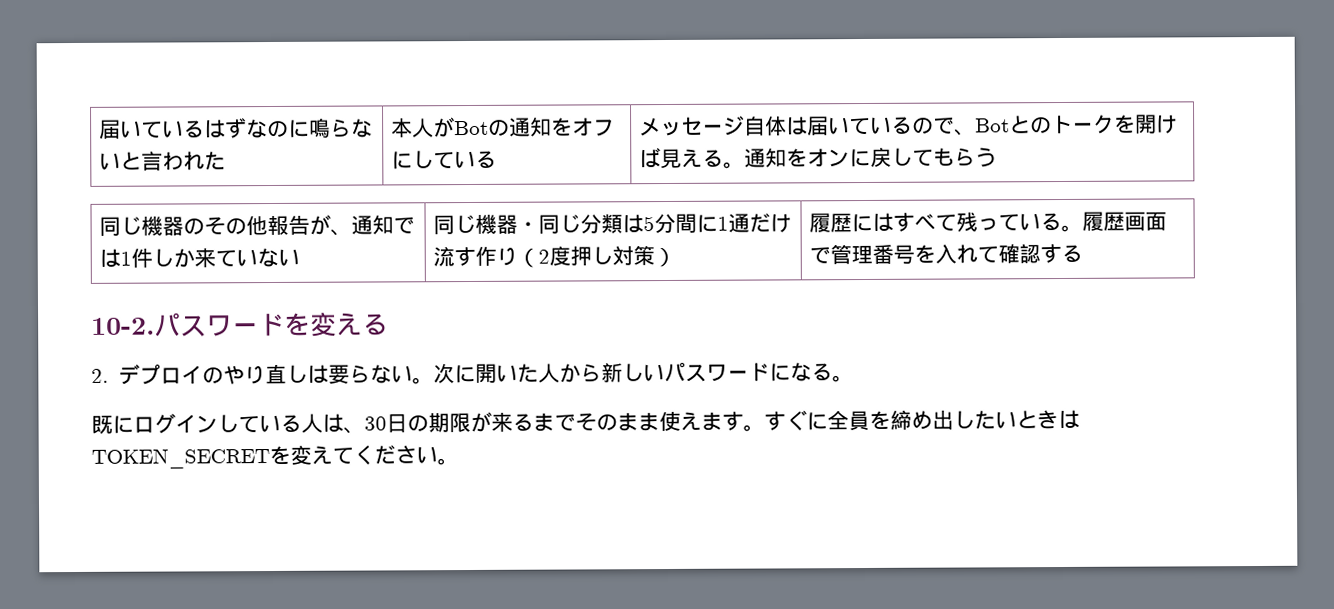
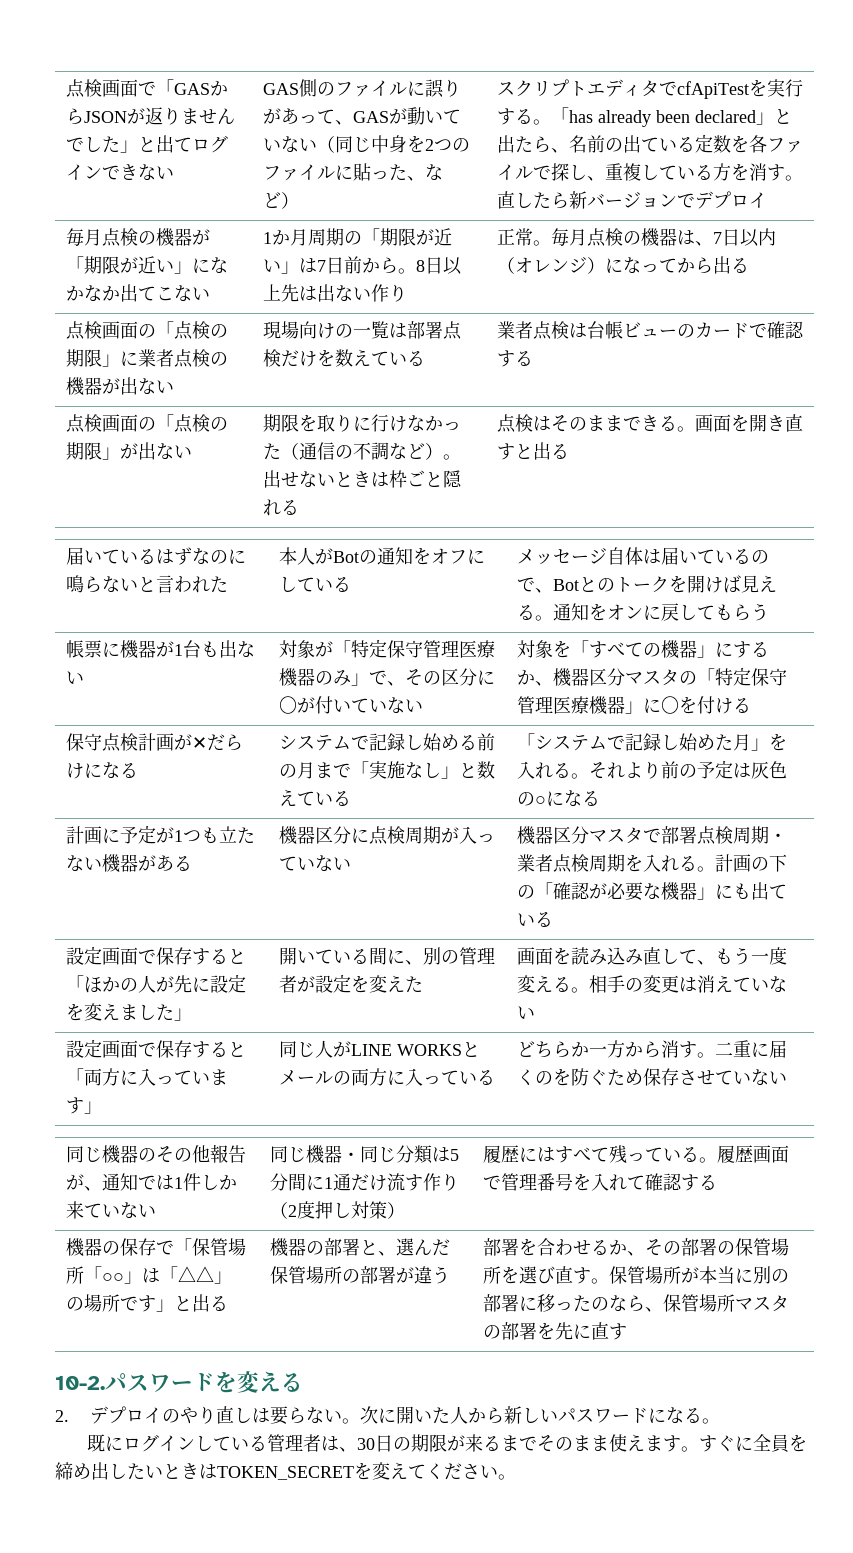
(98, 129) none -> [65,79,228,98] [65,107,235,125] [65,135,228,153] [65,164,174,181] [262,79,461,98] [262,107,461,125] [262,135,470,153] [262,163,443,181] [262,192,299,209] [496,79,803,99] [496,107,792,127] [496,134,803,153] [496,163,803,181] [496,191,767,209] [65,228,210,247] [65,256,228,274] [65,284,210,302] [262,228,452,246] [262,256,462,275] [262,284,407,302] [496,228,776,247] [496,256,749,274] [65,321,228,340] [65,349,228,368] [65,377,174,396] [262,321,462,340] [262,349,425,367] [496,321,804,340] [496,350,533,367] [65,414,228,433] [65,442,192,460] [262,414,461,432] [262,442,461,460] [262,470,462,488] [262,499,299,516] [496,414,803,433] [496,442,569,460] 点検画面で「GASからJSONが返りませんでした」と出てログインできない | GAS側のファイルに誤りがあって、GASが動いていない（同じ中身を2つのファイルに貼った、など） | スクリプトエディタでcfApiTestを実行する。「has already been declared」と出たら、名前の出ている定数を各ファイルで探し、重複している方を消す。直したら新バージョンでデプロイ // 毎月点検の機器が「期限が近い」になかなか出てこない | 1か月周期の「期限が近い」は7日前から。8日以上先は出ない作り | 正常。毎月点検の機器は、7日以内（オレンジ）になってから出る // 点検画面の「点検の期限」に業者点検の機器が出ない | 現場向けの一覧は部署点検だけを数えている | 業者点検は台帳ビューのカードで確認する // 点検画面の「点検の期限」が出ない | 期限を取りに行けなかった（通信の不調など）。出せないときは枠ごと隠れる | 点検はそのままできる。画面を開き直すと出る //
(997, 157) none -> [65,640,255,659] [65,671,84,685] [278,639,495,658] [278,668,495,687] [278,696,423,714] [516,640,769,659] [516,667,787,687] [516,696,751,715] [65,733,243,752] [65,762,138,779] [278,733,495,751] [278,761,495,779] [278,789,351,806] [516,733,787,751] [516,760,787,779] [516,790,600,807] [65,825,255,844] [65,854,192,873] [278,826,495,845] [278,855,351,872] [516,826,787,845] [516,854,787,873] [516,882,787,901] [516,912,553,927] [65,946,246,965] [65,974,246,993] [65,1003,192,1021] [278,947,495,965] [278,974,423,993] [516,947,787,965] [516,975,787,993] [516,1006,535,1020] [65,1039,246,1058] [65,1068,228,1086] [65,1097,102,1114] [278,1040,480,1058] [278,1068,495,1086] [516,1040,787,1058] [516,1068,787,1086] // 帳票に機器が1台も出ない | 対象が「特定保守管理医療機器のみ」で、その区分に〇が付いていない | 対象を「すべての機器」にするか、機器区分マスタの「特定保守管理医療機器」に〇を付ける // 保守点検計画が✕だらけになる | システムで記録し始める前の月まで「実施なし」と数えている | 「システムで記録し始めた月」を入れる。それより前の予定は灰色の○になる // 計画に予定が1つも立たない機器がある | 機器区分に点検周期が入っていない | 機器区分マスタで部署点検周期・業者点検周期を入れる。計画の下の「確認が必要な機器」にも出ている // 設定画面で保存すると「ほかの人が先に設定を変えました」 | 開いている間に、別の管理者が設定を変えた | 画面を読み込み直して、もう一度変える。相手の変更は消えていない // 設定画面で保存すると「両方に入っています」 | 同じ人がLINE WORKSとメールの両方に入っている | どちらか一方から消す。二重に届くのを防ぐため保存させていない
(1083, 253) none -> [65,1238,246,1257] [65,1266,232,1284] [65,1294,228,1312] [269,1238,450,1257] [269,1266,450,1284] [482,1238,789,1256] [482,1266,789,1284] [482,1294,789,1312] [482,1322,627,1340] // 機器の保存で「保管場所「○○」は「△△」の場所です」と出る | 機器の部署と、選んだ保管場所の部署が違う | 部署を合わせるか、その部署の保管場所を選び直す。保管場所が本当に別の部署に移ったのなら、保管場所マスタの部署を先に直す
[301,413,323,433] 人 -> [266,1434,321,1452] 管理者

